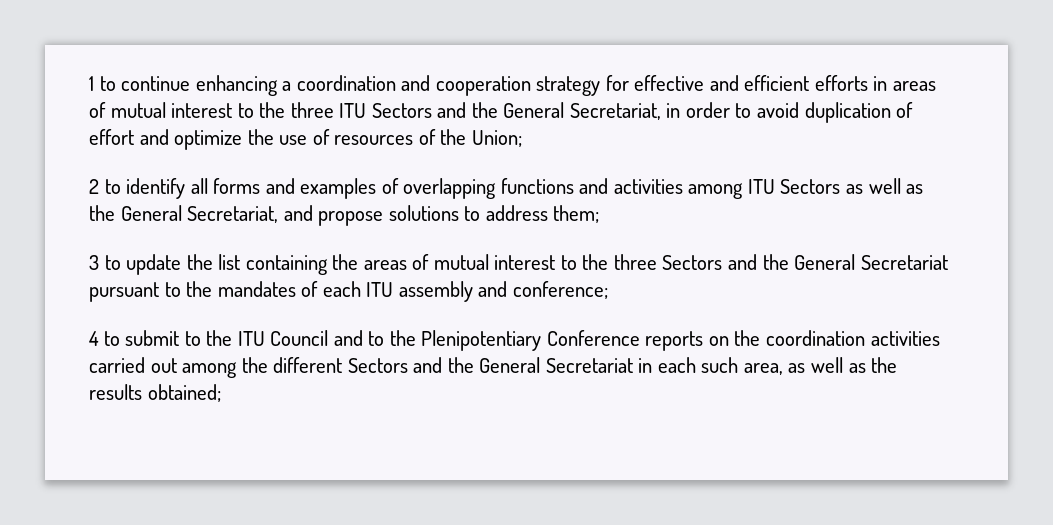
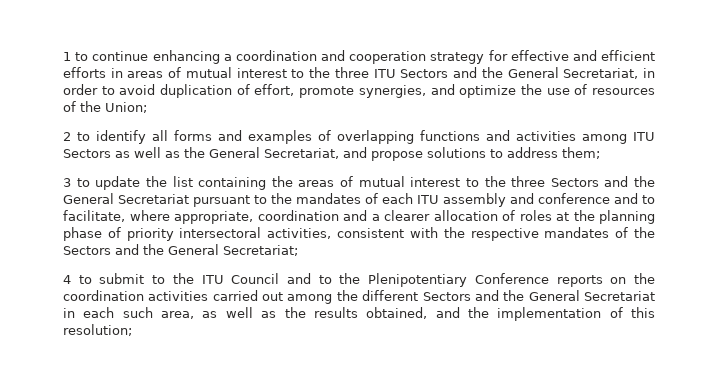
[89,129,134,145] effort -> [254,84,426,98] effort, promote synergies,
[512,281,608,299] conference; -> [538,193,655,204] [63,210,655,224] [63,227,655,241] [63,244,298,256] conference and to facilitate, where appropriate, coordination and a clearer allocation of roles at the planning phase of priority intersectoral activities, consistent with the respective mandates of the Sectors and the General Secretariat;
[147,384,221,402] obtained; -> [366,307,655,321] [63,324,132,336] obtained, and the implementation of this resolution;

